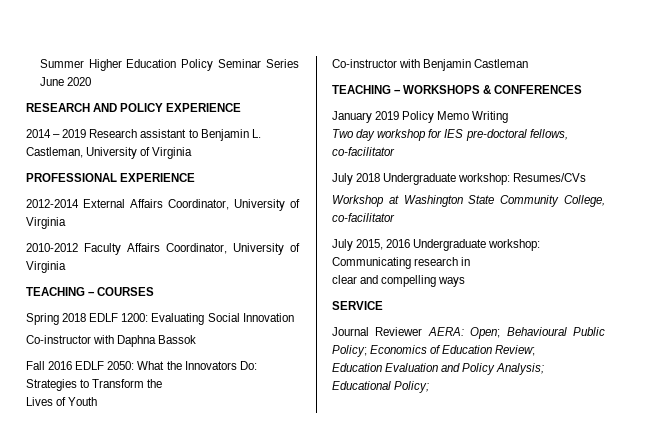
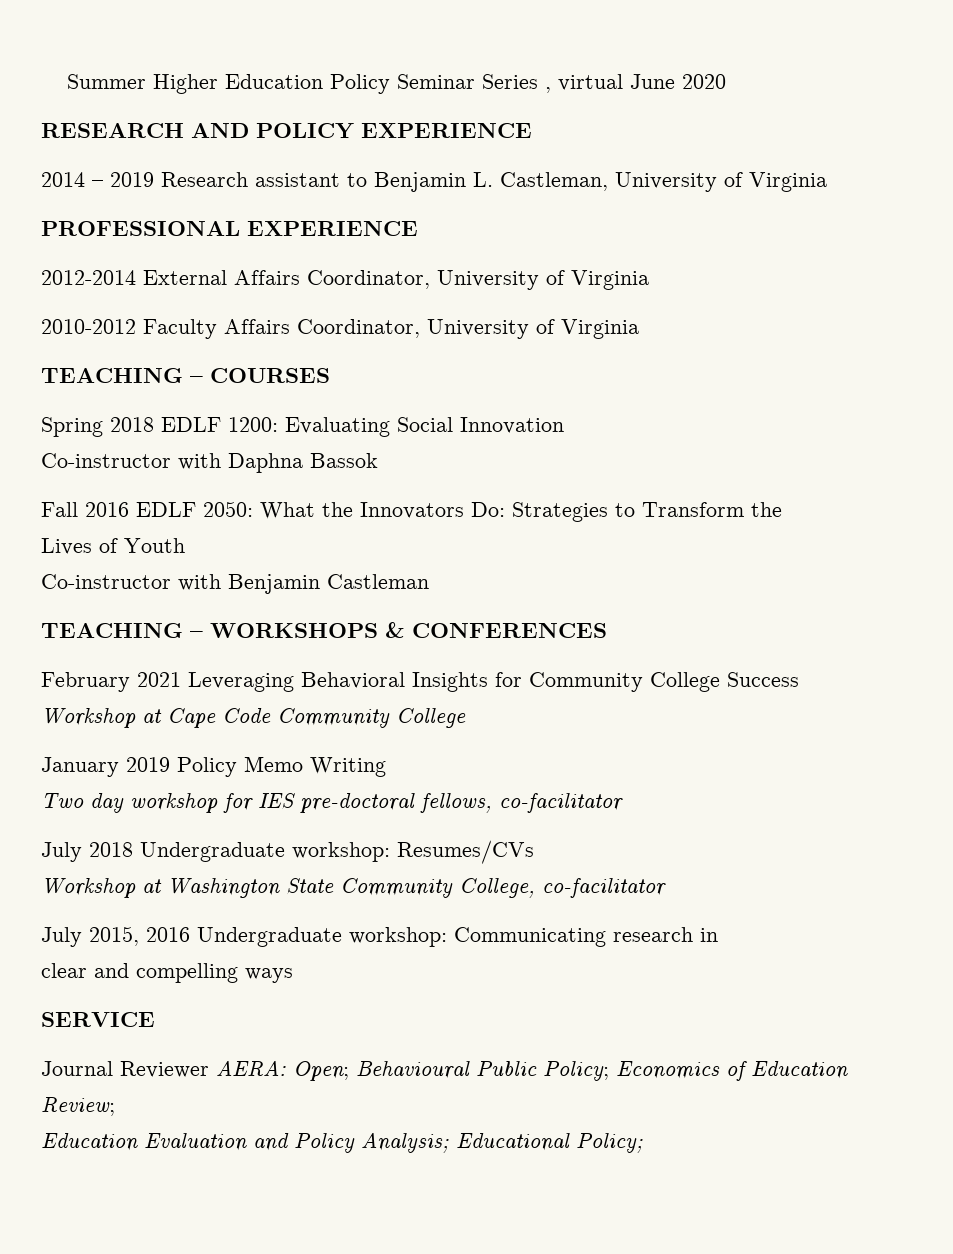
(299, 63) none -> [545,74,624,93] , virtual
(583, 89) none -> [41,672,799,692] [41,708,466,728] // February 2021 Leveraging Behavioral Insights for Community College Success // Workshop at Cape Code Community College

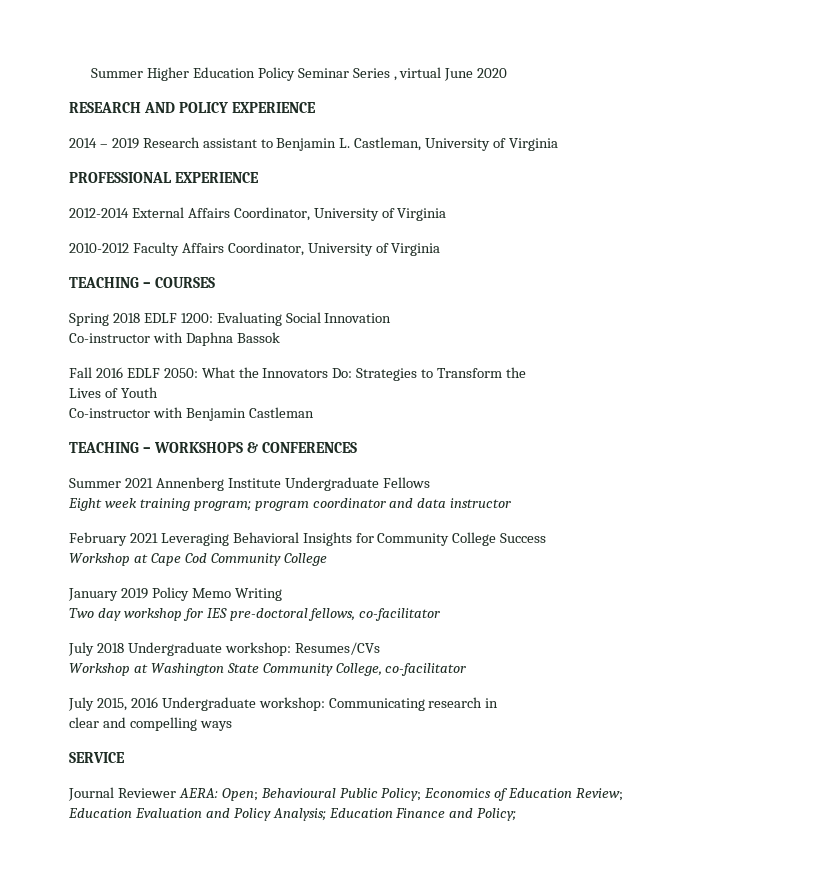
(607, 630) none -> [69,477,430,491] [68,498,512,511] // Summer 2021 Annenberg Institute Undergraduate Fellows // Eight week training program; program coordinator and data instructor
[222,708,271,723] Code -> [184,553,207,563] Cod
[456,1133,570,1151] Educational -> [328,808,474,818] Education Finance and

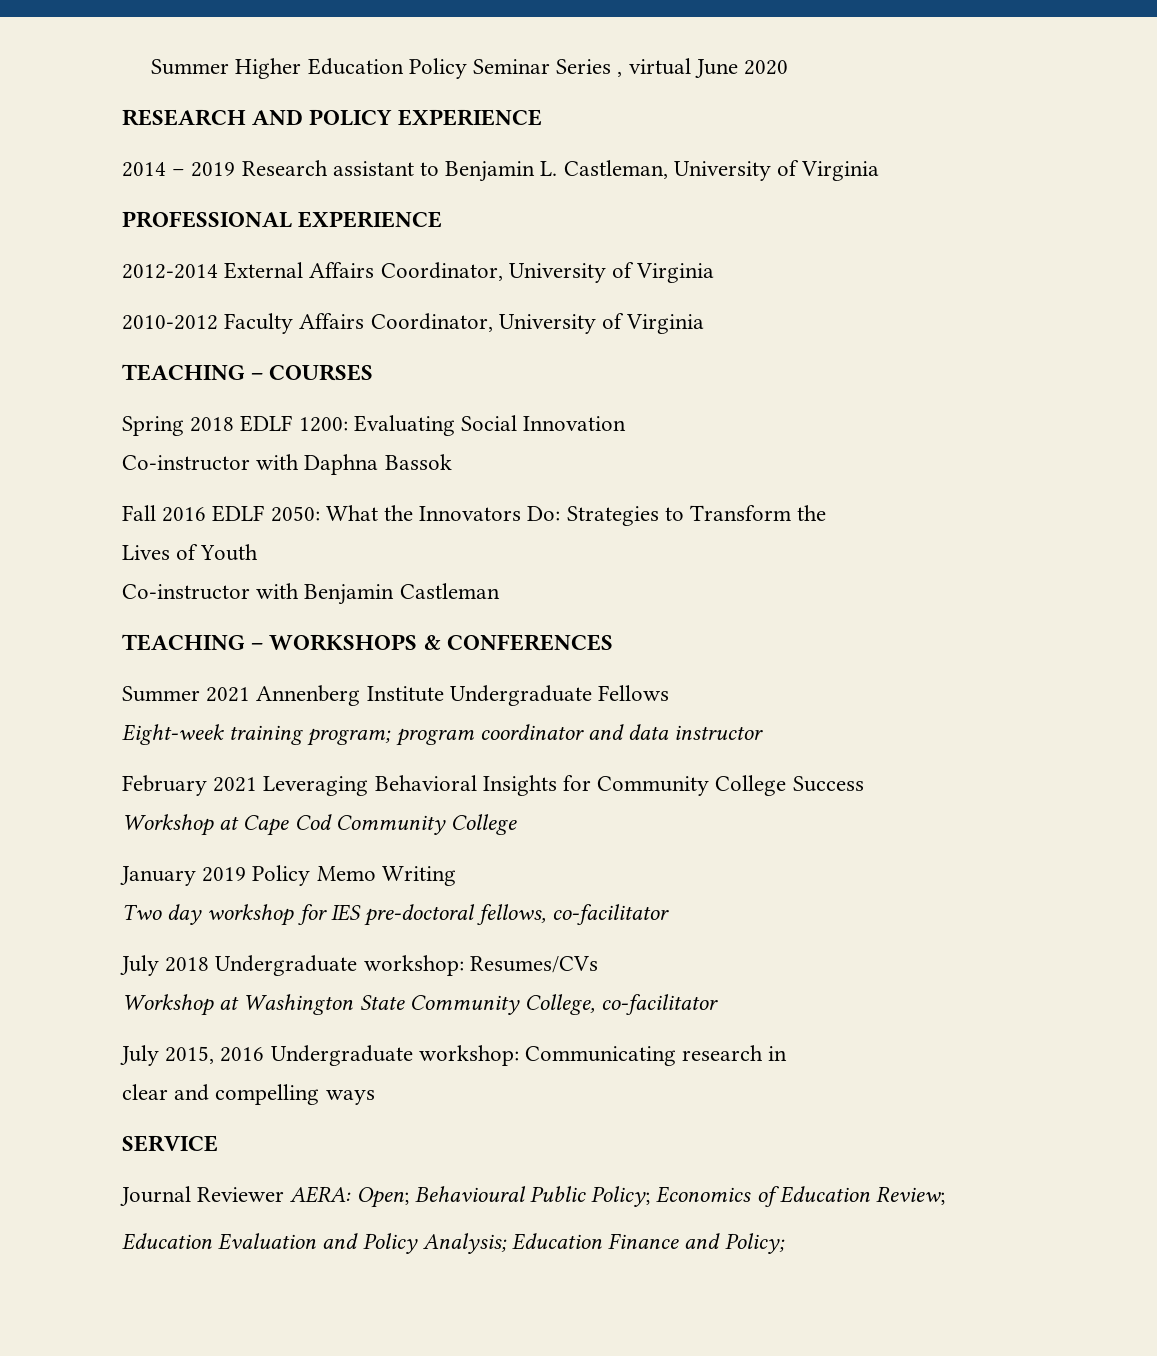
[68,498,137,511] Eight week -> [122,724,224,745] Eight-week

